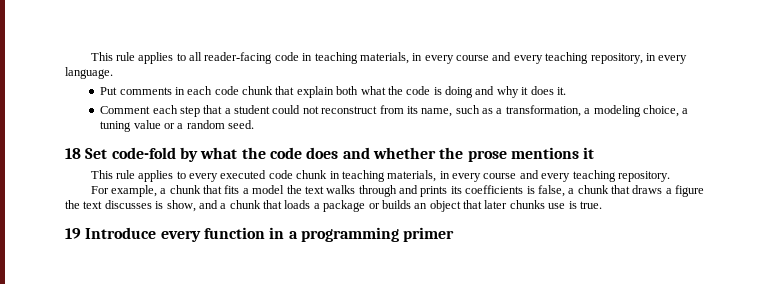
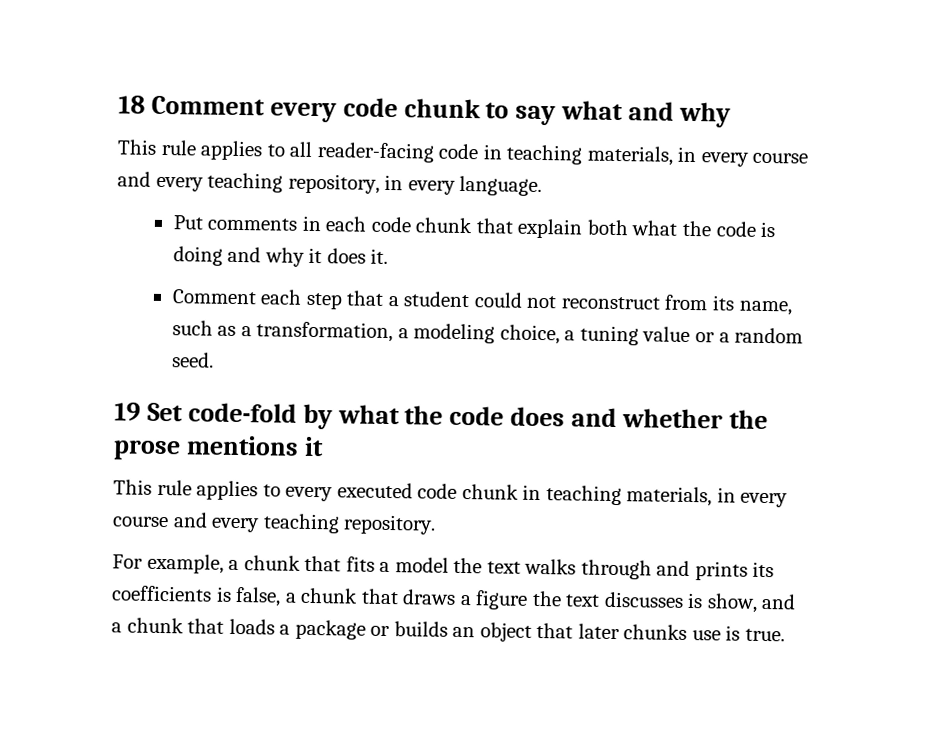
(90, 56) none -> [118,95,731,128] 18 Comment every code chunk to say what and why //
[65,148,81,159] 18 -> [114,402,141,421] 19
[65,227,455,242] // 19 Introduce every function in a programming primer -> (786, 635) none

